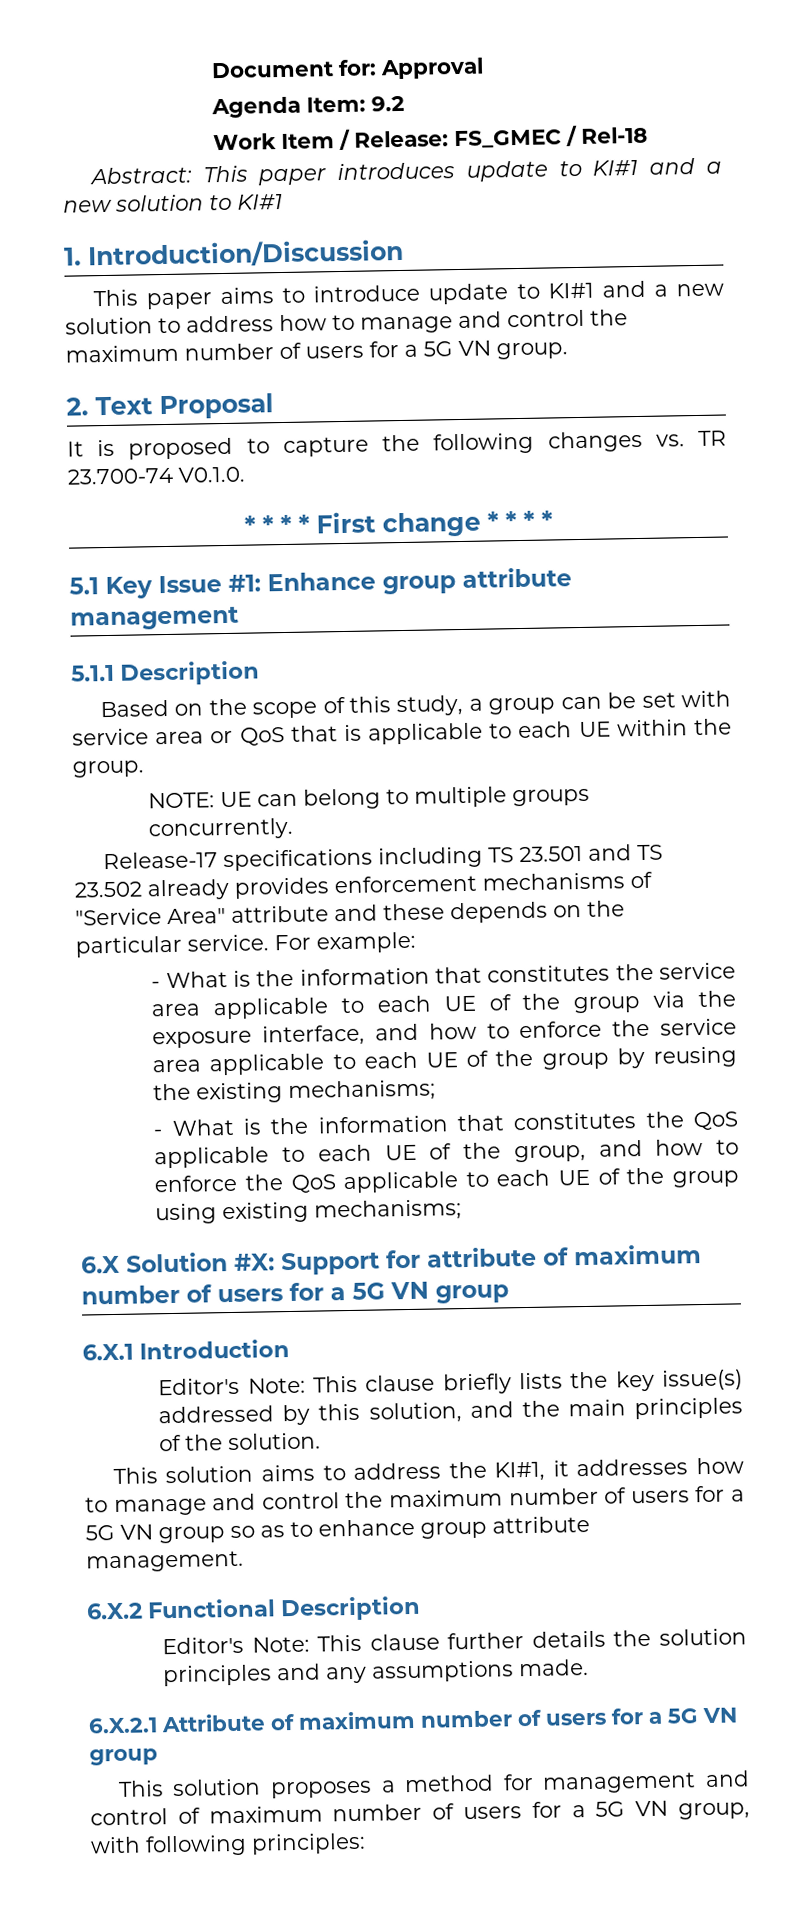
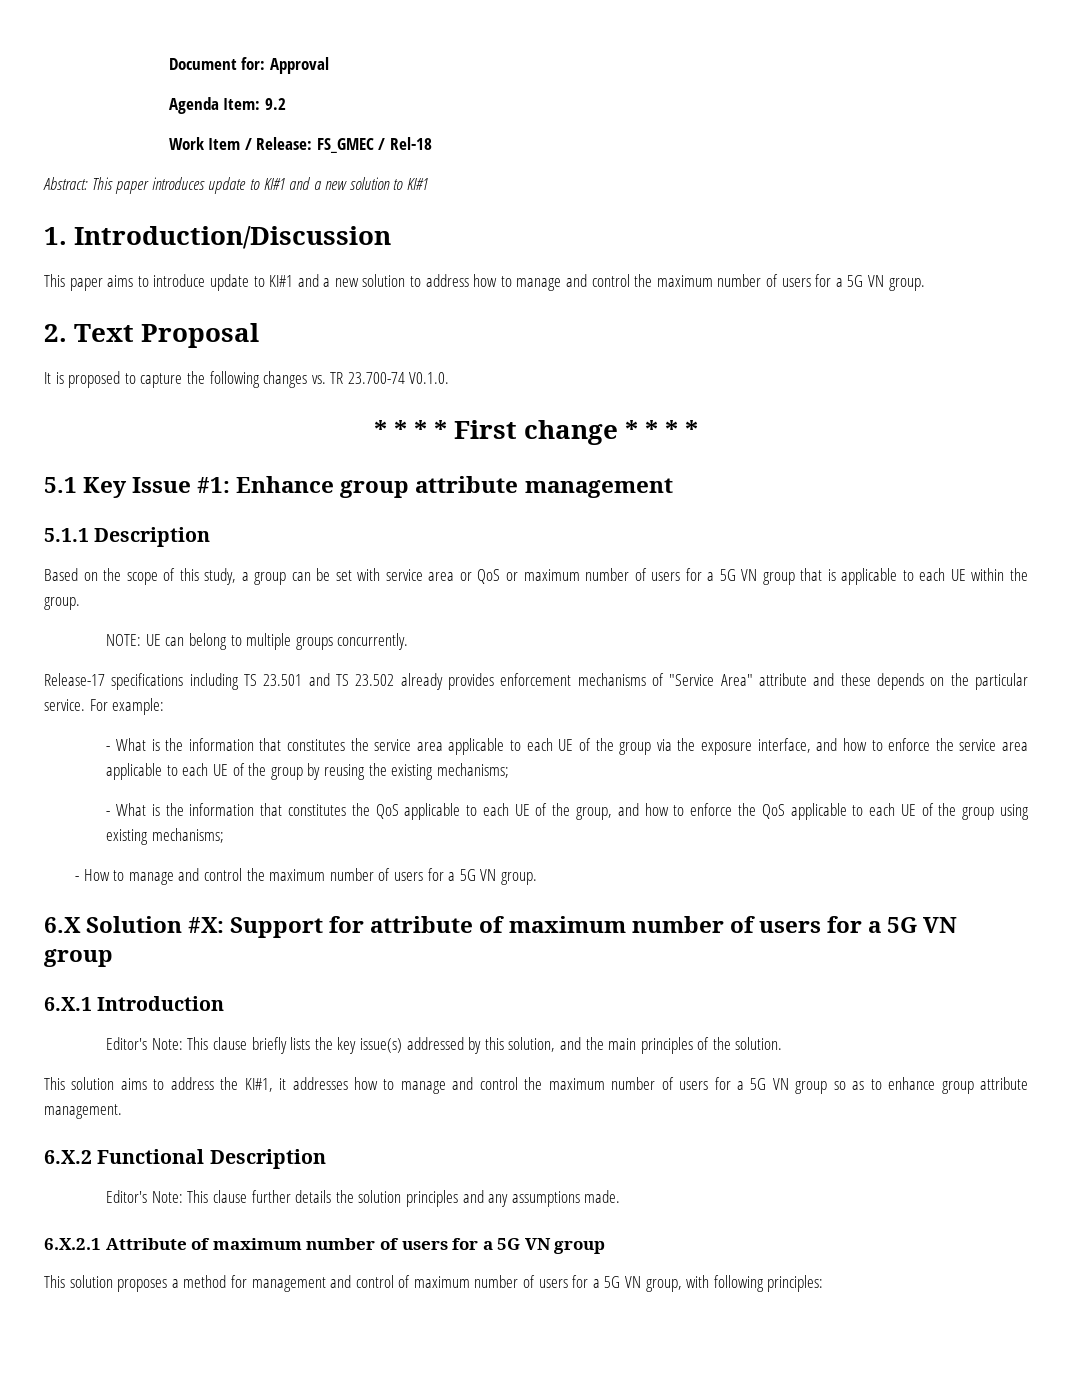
(285, 736) none -> [505,568,795,585] or maximum number of users for a 5G VN group
(463, 1210) none -> [75,868,537,885] // - How to manage and control the maximum number of users for a 5G VN group.

